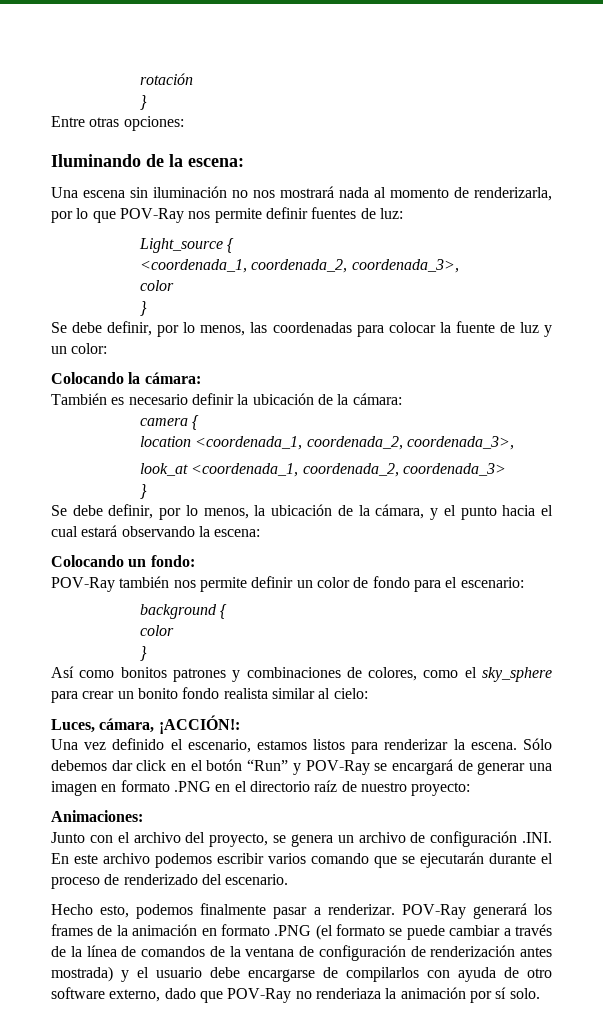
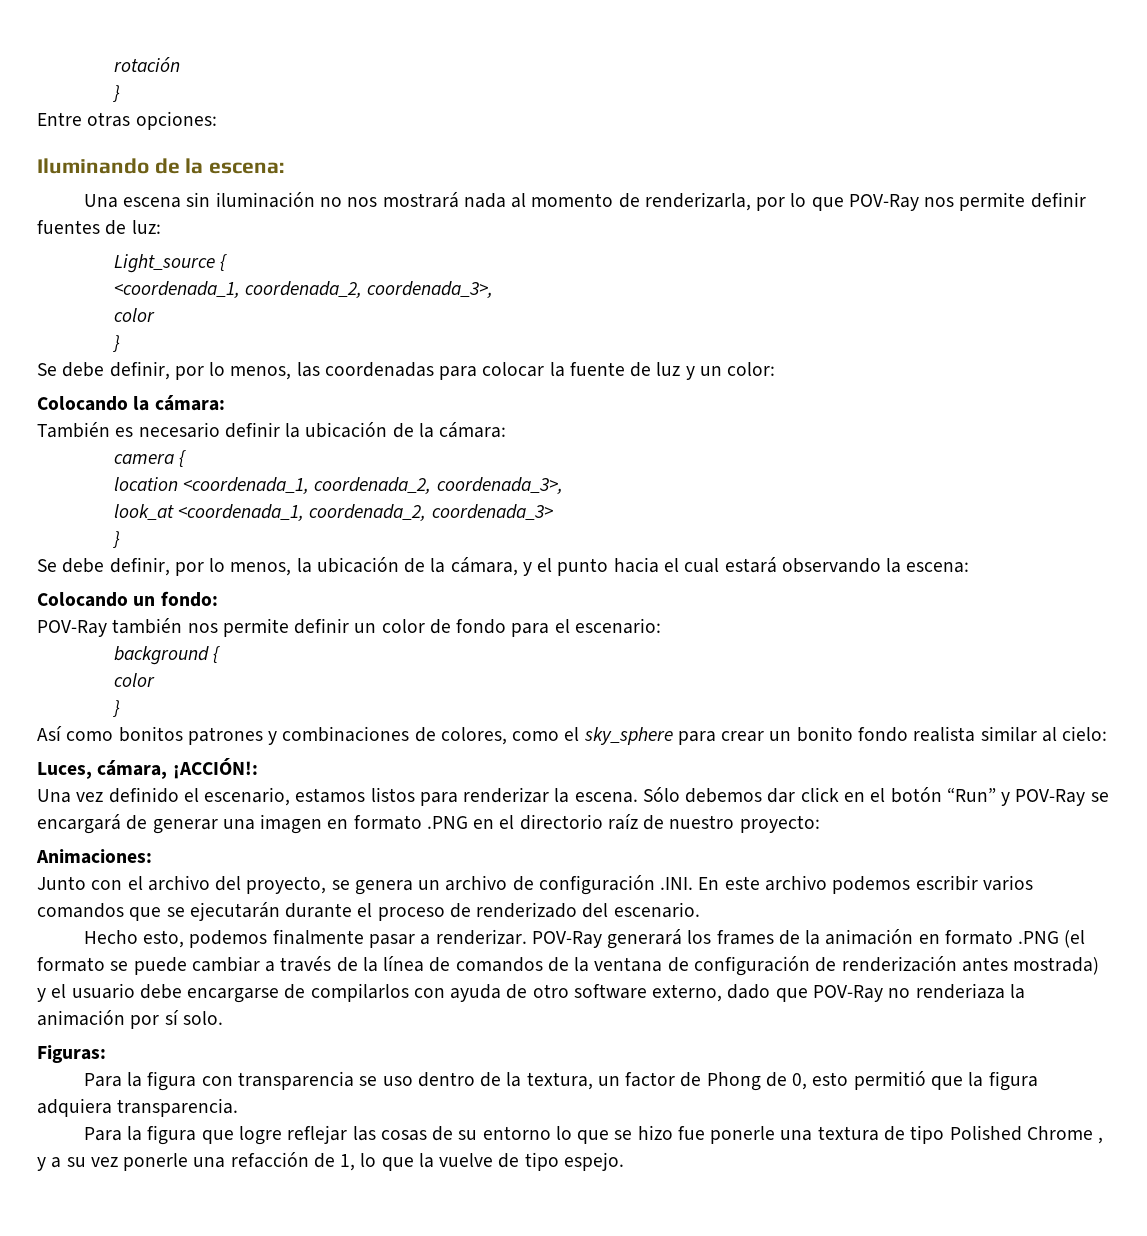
[311,853,369,864] comando -> [37,903,124,918] comandos
(540, 993) none -> [37,1045,106,1063] [83,1071,1038,1091] [37,1098,239,1117] [83,1125,1104,1145] [37,1152,624,1171] // Figuras: // Para la figura con transparencia se uso dentro de la textura, un factor de Phong de 0, esto permitió que la figura adquiera transparencia. // Para la figura que logre reflejar las cosas de su entorno lo que se hizo fue ponerle una textura de tipo Polished Chrome , y a su vez ponerle una refacción de 1, lo que la vuelve de tipo espejo.

